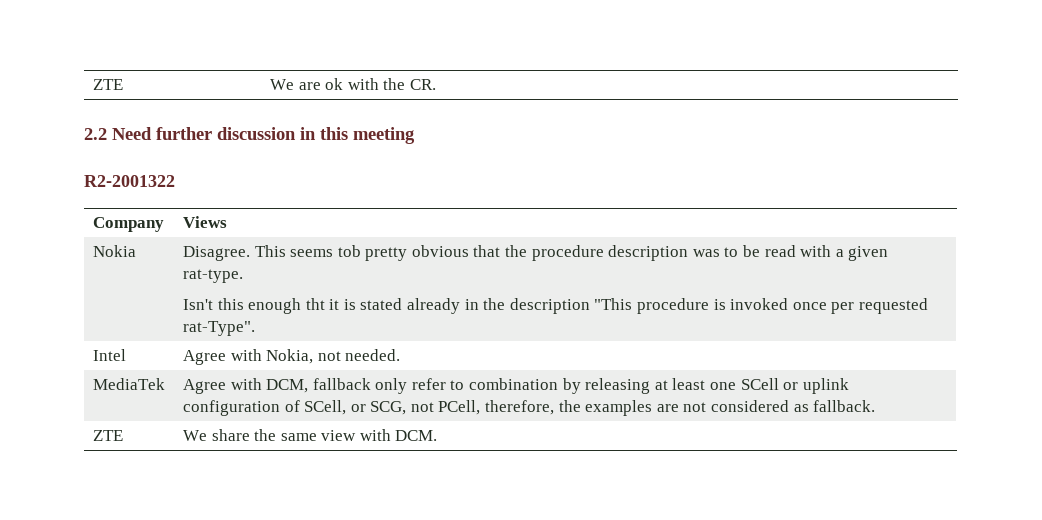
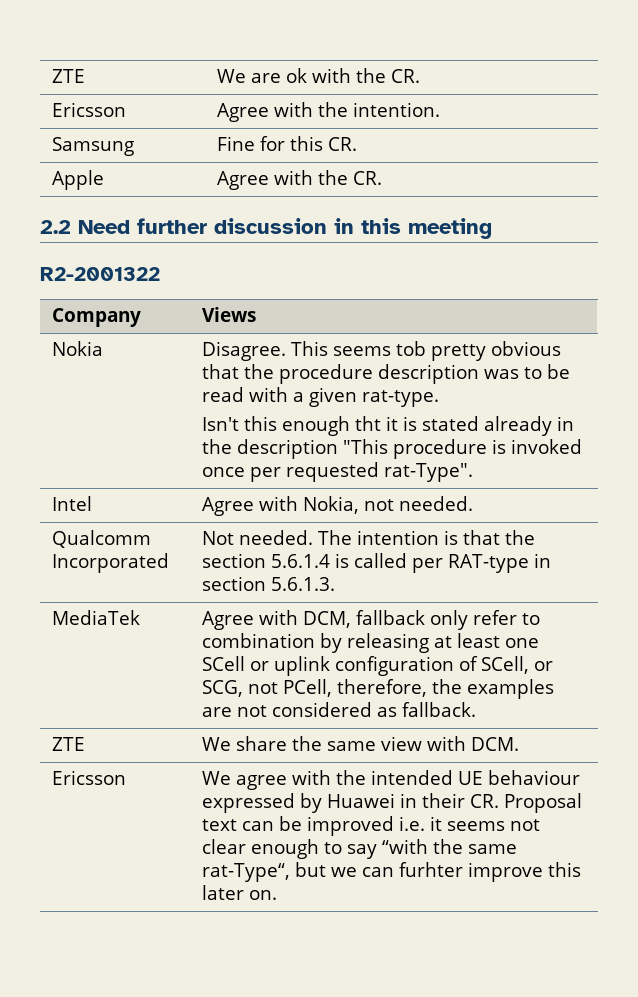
(436, 84) none -> [51,102,126,117] [216,102,440,122] [51,137,134,156] [216,136,357,151] [51,170,104,190] [216,170,382,190] // Ericsson | Agree with the intention. // Samsung | Fine for this CR. // Apple | Agree with the CR.
(401, 355) none -> [51,530,151,548] [51,553,169,573] [201,530,535,545] [201,553,551,573] [201,576,335,591] // Qualcomm Incorporated | Not needed. The intention is that the section 5.6.1.4 is called per RAT-type in section 5.6.1.3.
(438, 435) none -> [51,770,126,785] [201,770,580,790] [201,793,582,813] [201,816,540,836] [201,839,517,859] [201,862,581,882] [201,885,277,900] // Ericsson | We agree with the intended UE behaviour expressed by Huawei in their CR. Proposal text can be improved i.e. it seems not clear enough to say “with the same rat-Type“, but we can furhter improve this later on.

